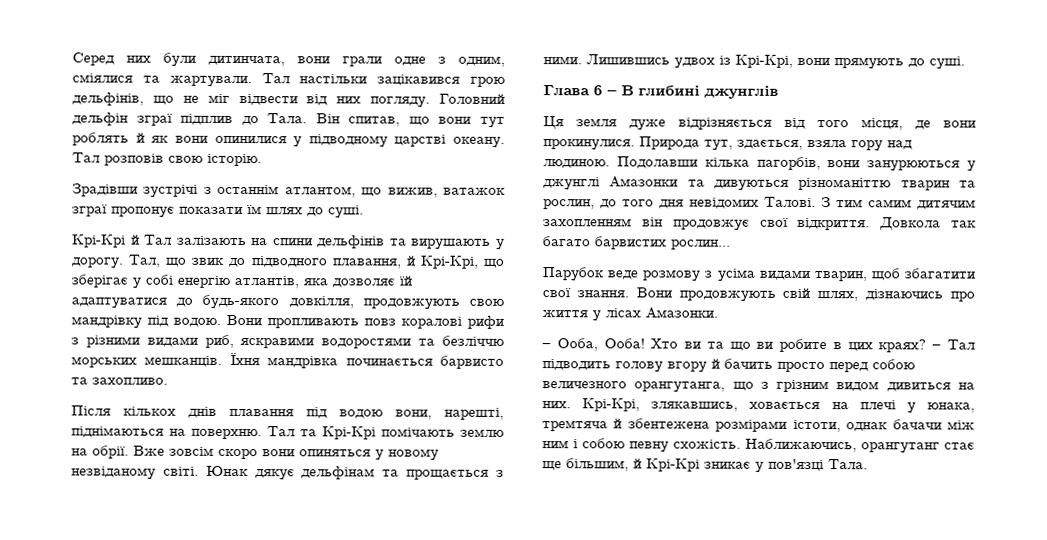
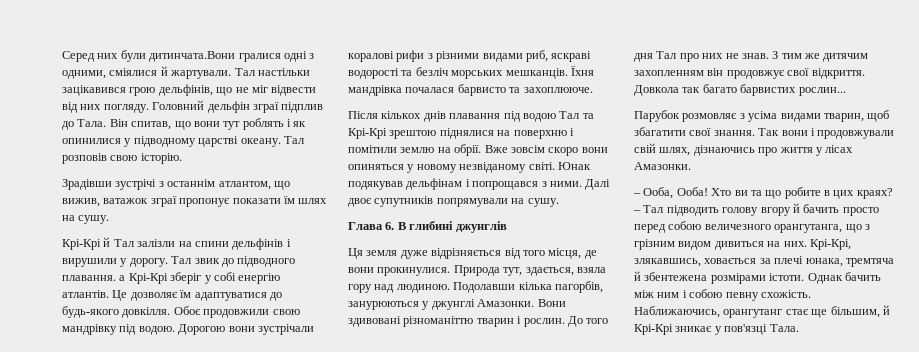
[208,55,505,67] [72,73,160,83] дитинчата, вони грали одне з одним, сміялися та -> [149,51,315,62] [62,66,168,79] дитинчата.Вони гралися одні з одними, сміялися й
[135,132,208,143] й як вони -> [287,119,307,127] і як
[307,205,364,219] до суші. -> [62,215,110,224] на сушу.
[176,235,247,246] залізають -> [137,239,176,247] залізли
[389,238,505,250] [72,254,505,269] [71,274,412,289] [71,294,460,310] та вирушають у дорогу. Тал, що звик до підводного плавання, й Крі-Крі, що зберігає у собі енергію атлантів, яка дозволяє їй адаптуватися до будь-якого довкілля, продовжують -> [286,239,291,247] [62,256,296,267] [62,272,281,284] [62,290,282,301] [62,306,270,318] і вирушили у дорогу. Тал звик до підводного плавання. а Крі-Крі зберіг у собі енергію атлантів. Це дозволяє їм адаптуватися до будь-якого довкілля. Обоє продовжили
[226,314,396,329] Вони пропливають повз -> [178,324,314,335] Дорогою вони зустрічали
[240,335,504,349] яскравими водоростями та безліччю -> [551,51,592,62] [348,67,448,79] яскраві водорості та безліч
[345,358,433,366] починається -> [405,87,455,93] почалася
[92,377,168,385] захопливо. -> [523,87,593,93] захоплююче.
[395,407,504,420] [71,426,455,440] вони, нарешті, піднімаються на поверхню. Тал та Крі-Крі помічають -> [559,111,594,119] [348,128,574,139] [348,145,397,153] Тал та Крі-Крі зрештою піднялися на поверхню і помітили
[254,466,504,481] [543,54,965,70] дякує дельфінам та прощається з ними. Лишившись удвох із Крі-Крі, вони прямують до суші. -> [348,178,611,190] [348,196,559,207] подякував дельфінам і попрощався з ними. Далі двоє супутників попрямували на сушу.
[593,85,617,96] 6 – -> [385,222,395,230] 6.
[827,160,861,168] вони -> (603, 287) none
[609,176,976,191] [543,196,816,210] Амазонки та дивуються різноманіттю тварин та рослин, до того дня невідомих Талові. -> [477,299,566,307] [348,316,609,327] [634,51,769,62] Амазонки. Вони здивовані різноманіттю тварин і рослин. До того дня Тал про них не знав.
[868,199,912,208] самим -> [804,53,820,59] же
[607,269,702,282] веде розмову -> [682,113,738,122] розмовляє
[635,287,776,302] Вони продовжують -> [758,128,895,139] Так вони і продовжували
[756,341,774,349] ви -> (782, 194) none
[831,400,916,414] на плечі у -> [759,256,804,264] за плечі
[792,419,942,433] істоти, однак бачачи -> [769,272,881,284] істоти. Однак бачить

